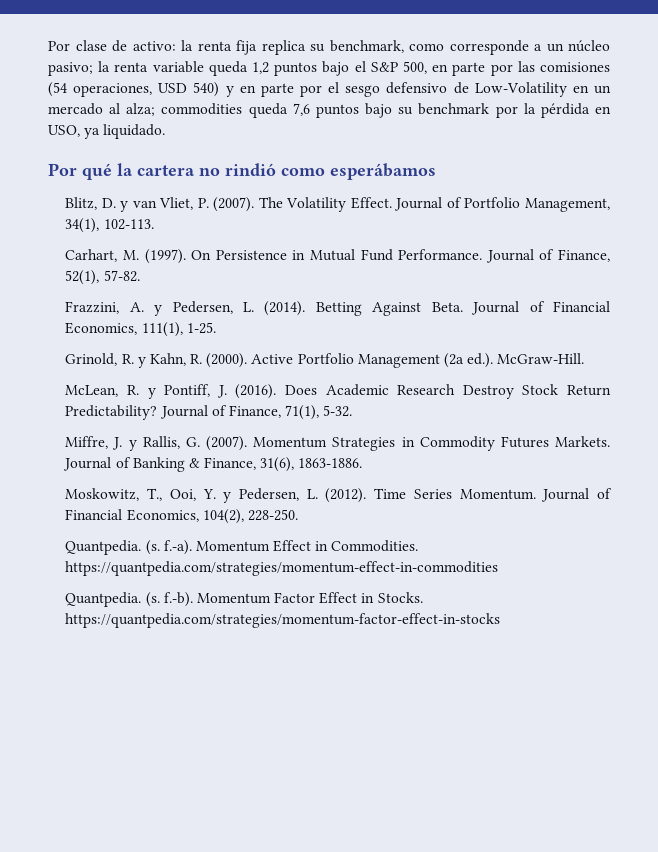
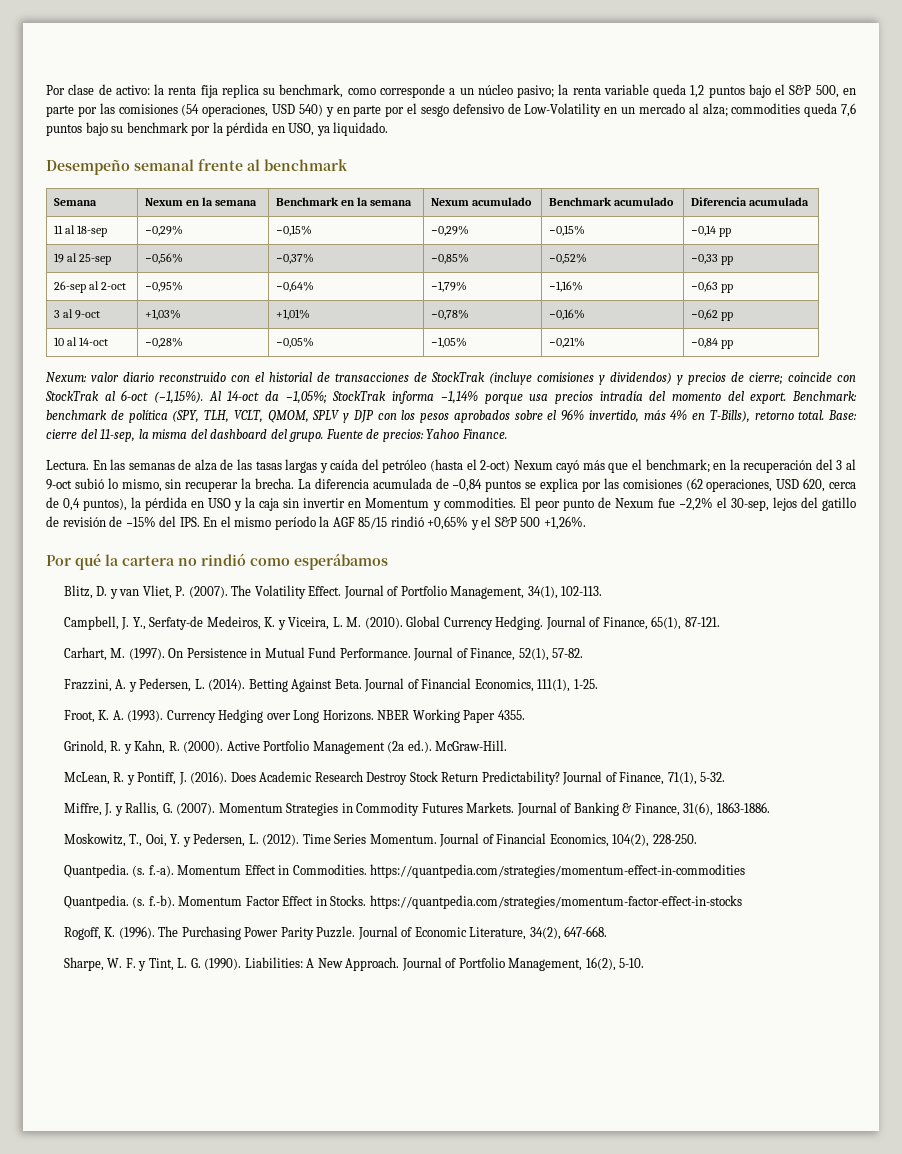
(166, 131) none -> [46,159,348,175] [54,198,98,206] [145,197,258,206] [276,197,413,206] [431,197,533,206] [549,197,675,206] [691,197,810,206] [54,225,108,237] [145,225,184,236] [276,225,313,236] [431,225,470,236] [549,225,586,236] [691,225,732,237] [54,253,112,265] [145,253,184,264] [276,253,315,264] [431,253,470,264] [549,253,588,264] [691,254,734,265] [54,281,127,293] [145,281,184,292] [276,281,315,292] [431,281,468,292] [549,281,584,292] [691,281,734,293] [54,309,101,319] [145,309,182,320] [276,309,311,320] [431,309,470,320] [549,309,586,320] [691,309,734,321] [54,337,109,346] [145,337,184,348] [276,337,315,348] [431,337,468,348] [549,337,586,348] [691,338,734,349] [46,372,856,385] [45,390,858,404] [46,409,857,423] [46,429,507,442] [46,459,856,473] [46,478,856,492] [46,497,857,511] [46,516,586,530] // Desempeño semanal frente al benchmark // Semana | Nexum en la semana | Benchmark en la semana | Nexum acumulado | Benchmark acumulado | Diferencia acumulada // 11 al 18-sep | −0,29% | −0,15% | −0,29% | −0,15% | −0,14 pp // 19 al 25-sep | −0,56% | −0,37% | −0,85% | −0,52% | −0,33 pp // 26-sep al 2-oct | −0,95% | −0,64% | −1,79% | −1,16% | −0,63 pp // 3 al 9-oct | +1,03% | +1,01% | −0,78% | −0,16% | −0,62 pp // 10 al 14-oct | −0,28% | −0,05% | −1,05% | −0,21% | −0,84 pp // Nexum: valor diario reconstruido con el historial de transacciones de StockTrak (incluye comisiones y dividendos) y precios de cierre; coincide con StockTrak al 6-oct (−1,15%). Al 14-oct da −1,05%; StockTrak informa −1,14% porque usa precios intradía del momento del export. Benchmark: benchmark de política (SPY, TLH, VCLT, QMOM, SPLV y DJP con los pesos aprobados sobre el 96% invertido, más 4% en T-Bills), retorno total. Base: cierre del 11-sep, la misma del dashboard del grupo. Fuente de precios: Yahoo Finance. // Lectura. En las semanas de alza de las tasas largas y caída del petróleo (hasta el 2-oct) Nexum cayó más que el benchmark; en la recuperación del 3 al 9-oct subió lo mismo, sin recuperar la brecha. La diferencia acumulada de −0,84 puntos se explica por las comisiones (62 operaciones, USD 620, cerca de 0,4 puntos), la pérdida en USO y la caja sin invertir en Momentum y commodities. El peor punto de Nexum fue −2,2% el 30-sep, lejos del gatillo de revisión de −15% del IPS. En el mismo período la AGF 85/15 rindió +0,65% y el S&P 500 +1,26%.
(154, 224) none -> [63,616,720,630] // Campbell, J. Y., Serfaty-de Medeiros, K. y Viceira, L. M. (2010). Global Currency Hedging. Journal of Finance, 65(1), 87-121.
(216, 328) none -> [63,709,525,723] // Froot, K. A. (1993). Currency Hedging over Long Horizons. NBER Working Paper 4355.
(501, 620) none -> [63,926,608,940] [63,957,645,971] // Rogoff, K. (1996). The Purchasing Power Parity Puzzle. Journal of Economic Literature, 34(2), 647-668. // Sharpe, W. F. y Tint, L. G. (1990). Liabilities: A New Approach. Journal of Portfolio Management, 16(2), 5-10.

